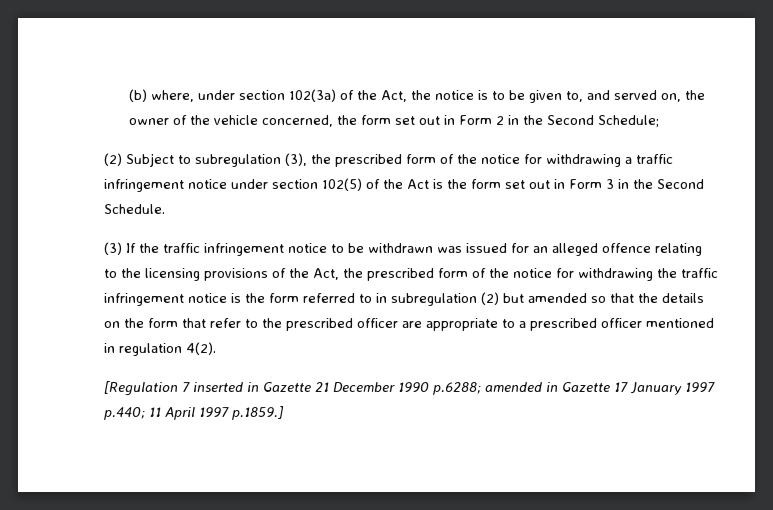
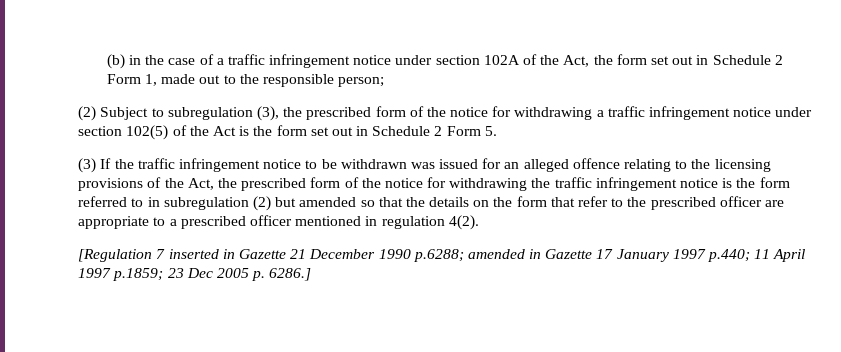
[151,89,706,103] [129,115,660,127] where, under section 102(3a) of the Act, the notice is to be given to, and served on, the owner of the vehicle concerned, the form set out in Form 2 in the Second Schedule; -> [129,54,783,68] [106,74,385,87] in the case of a traffic infringement notice under section 102A of the Act, the form set out in Schedule 2 Form 1, made out to the responsible person;
[569,179,705,189] [104,204,166,214] Form 3 in the Second Schedule. -> [372,126,497,136] Schedule 2 Form 5.
[232,406,285,420] p.1859.] -> [113,268,312,281] p.1859; 23 Dec 2005 p. 6286.]

